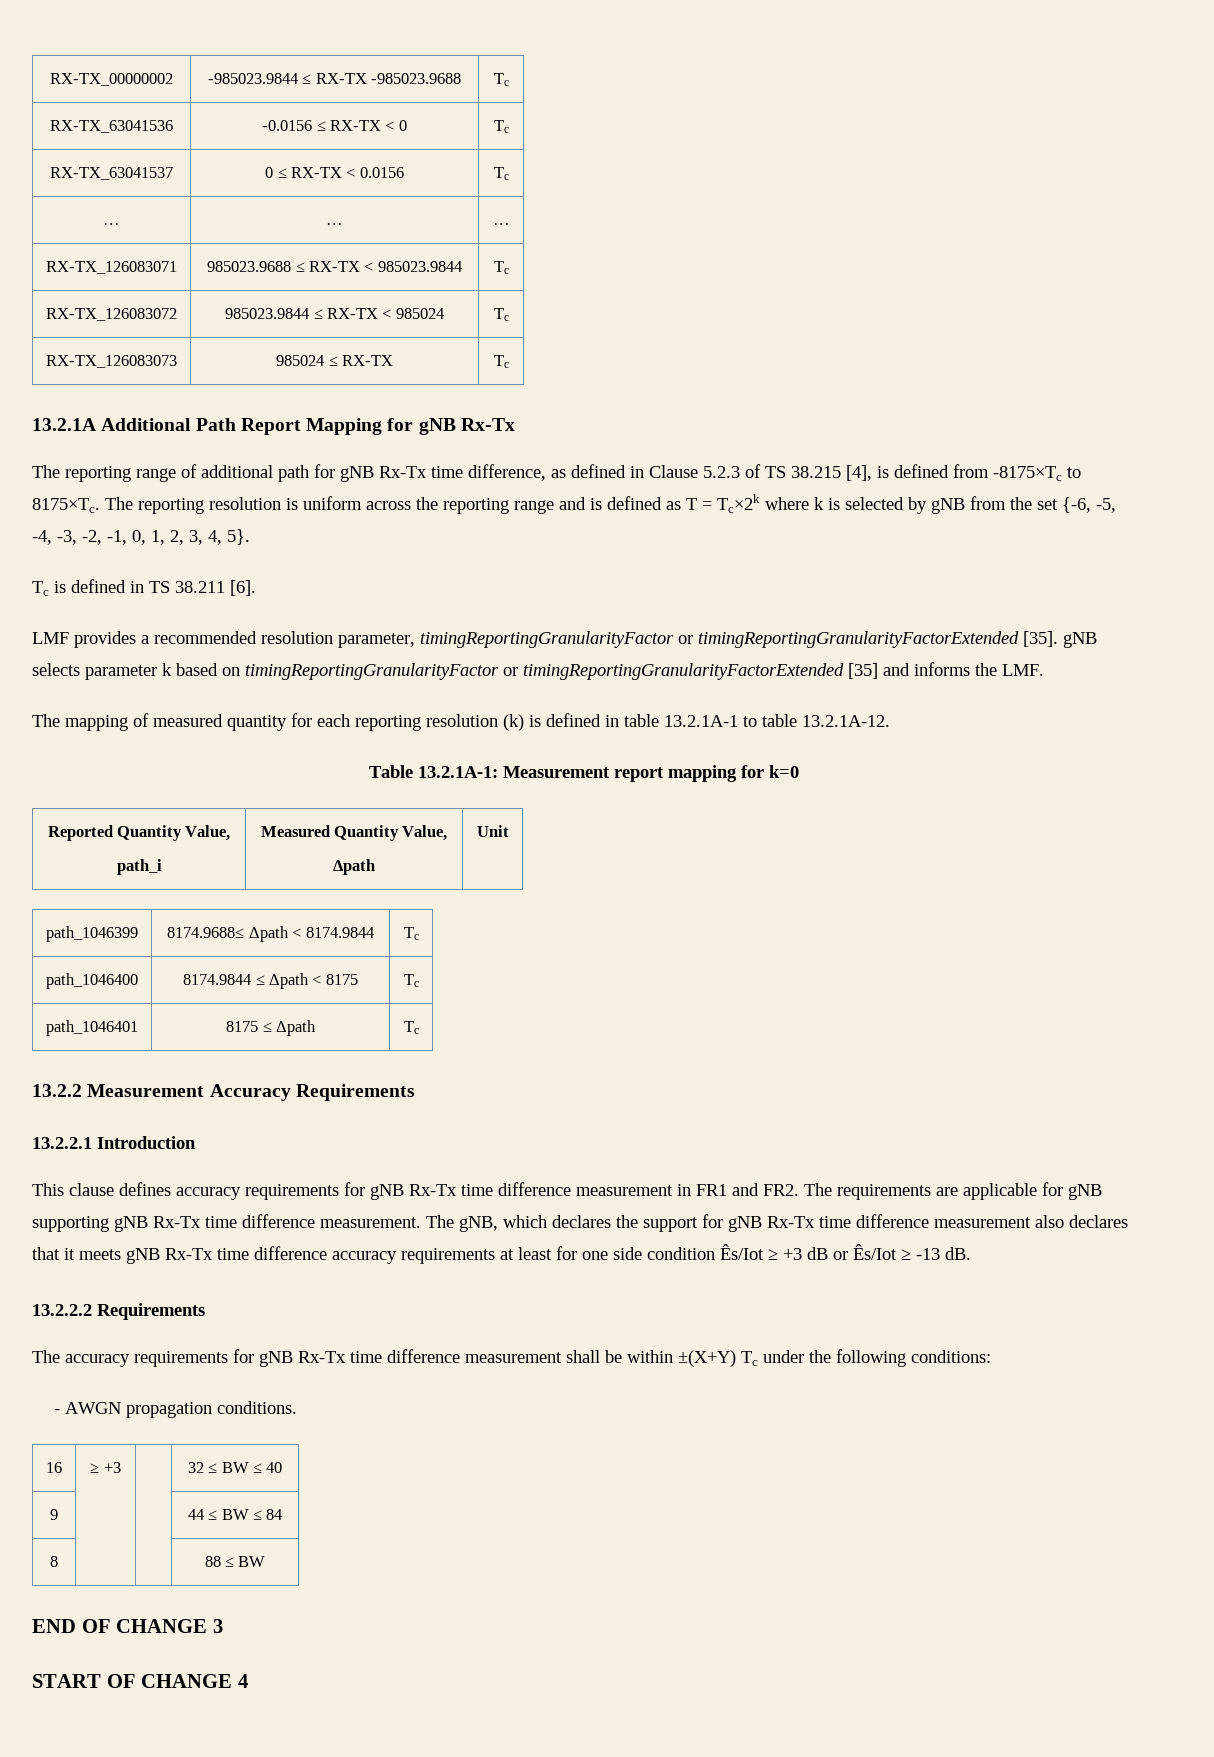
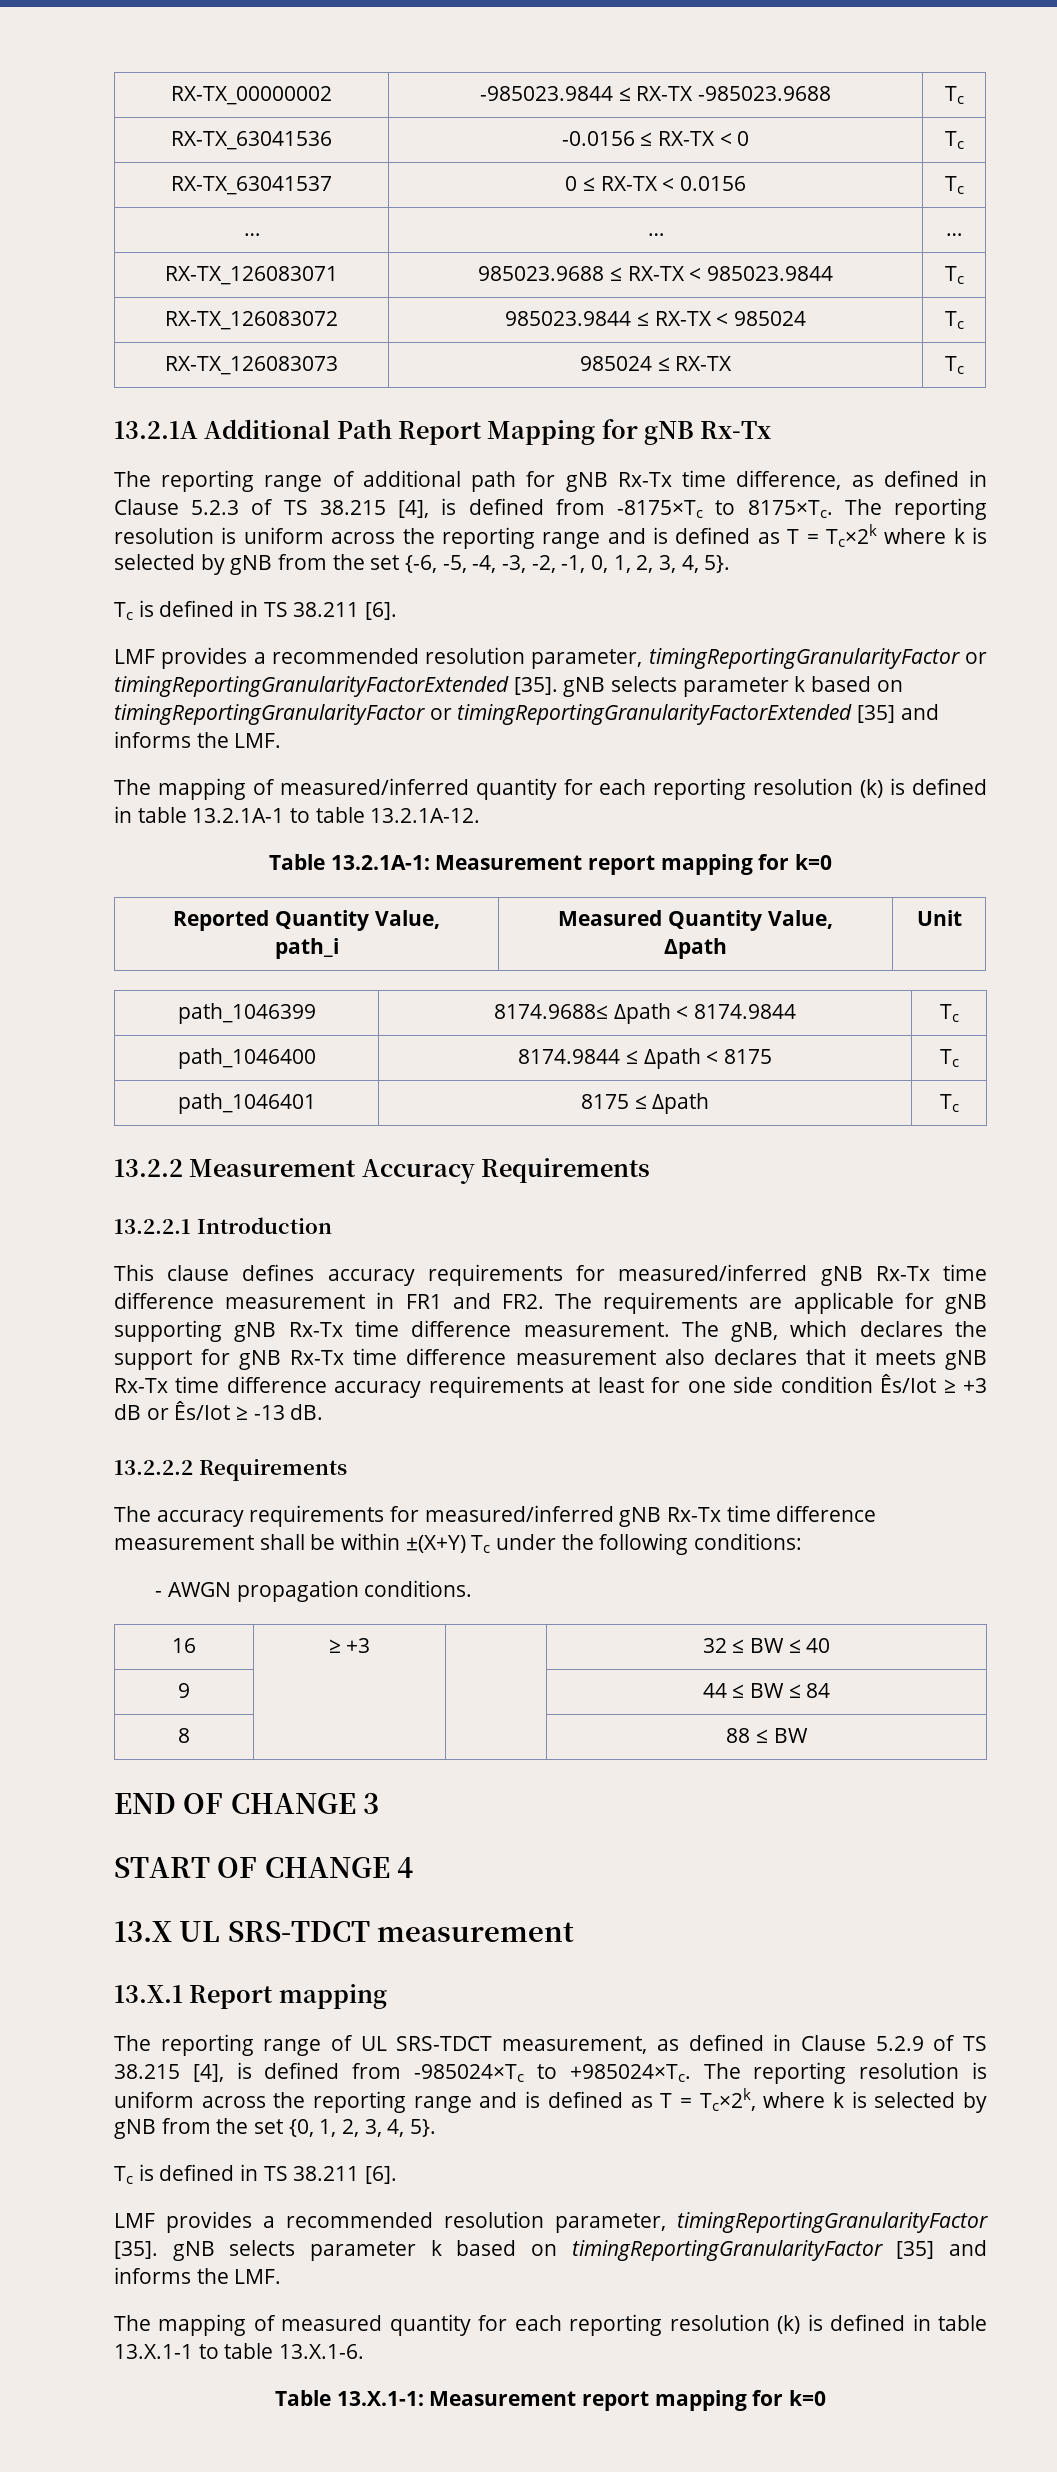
[153,714,223,727] measured -> [279,778,469,795] measured/inferred
(365, 1189) none -> [618,1264,808,1281] measured/inferred
(254, 1356) none -> [424,1505,614,1522] measured/inferred
(248, 1681) none -> [114,1921,575,1942] [114,1984,387,2009] [114,2034,988,2056] [114,2062,988,2084] [114,2088,987,2113] [114,2118,437,2139] [114,2164,398,2184] [114,2211,988,2233] [114,2240,987,2261] [114,2267,282,2284] [114,2314,987,2336] [114,2343,365,2359] [274,2390,827,2411] // 13.X UL SRS-TDCT measurement // 13.X.1 Report mapping // The reporting range of UL SRS-TDCT measurement, as defined in Clause 5.2.9 of TS 38.215 [4], is defined from -985024×Tc to +985024×Tc. The reporting resolution is uniform across the reporting range and is defined as T = Tc×2k, where k is selected by gNB from the set {0, 1, 2, 3, 4, 5}. // Tc is defined in TS 38.211 [6]. // LMF provides a recommended resolution parameter, timingReportingGranularityFactor [35]. gNB selects parameter k based on timingReportingGranularityFactor [35] and informs the LMF. // The mapping of measured quantity for each reporting resolution (k) is defined in table 13.X.1-1 to table 13.X.1-6. // Table 13.X.1-1: Measurement report mapping for k=0

